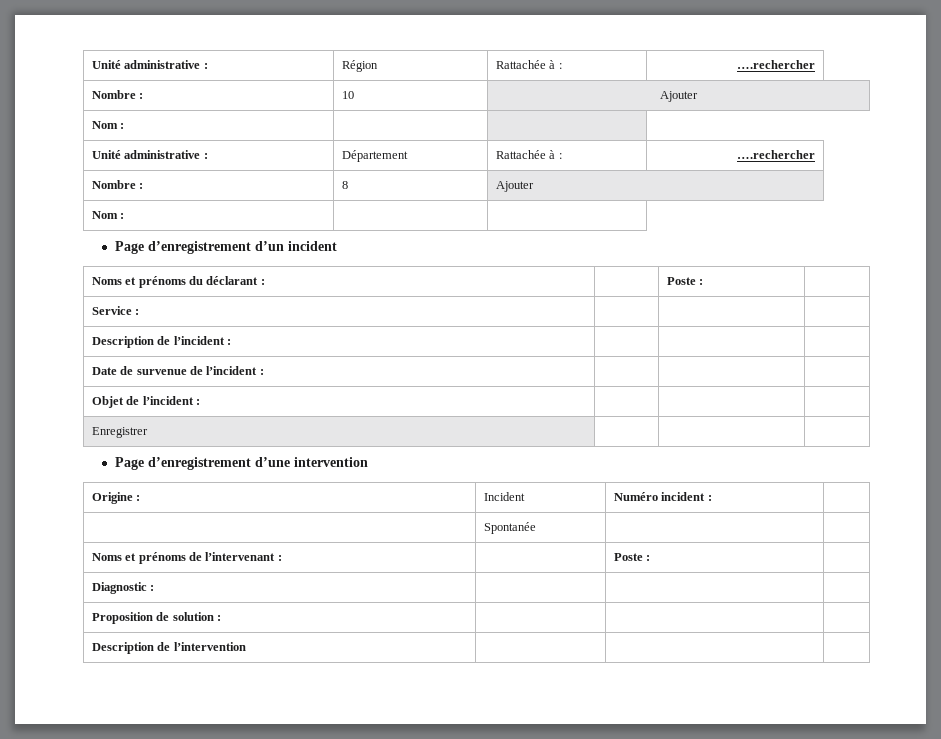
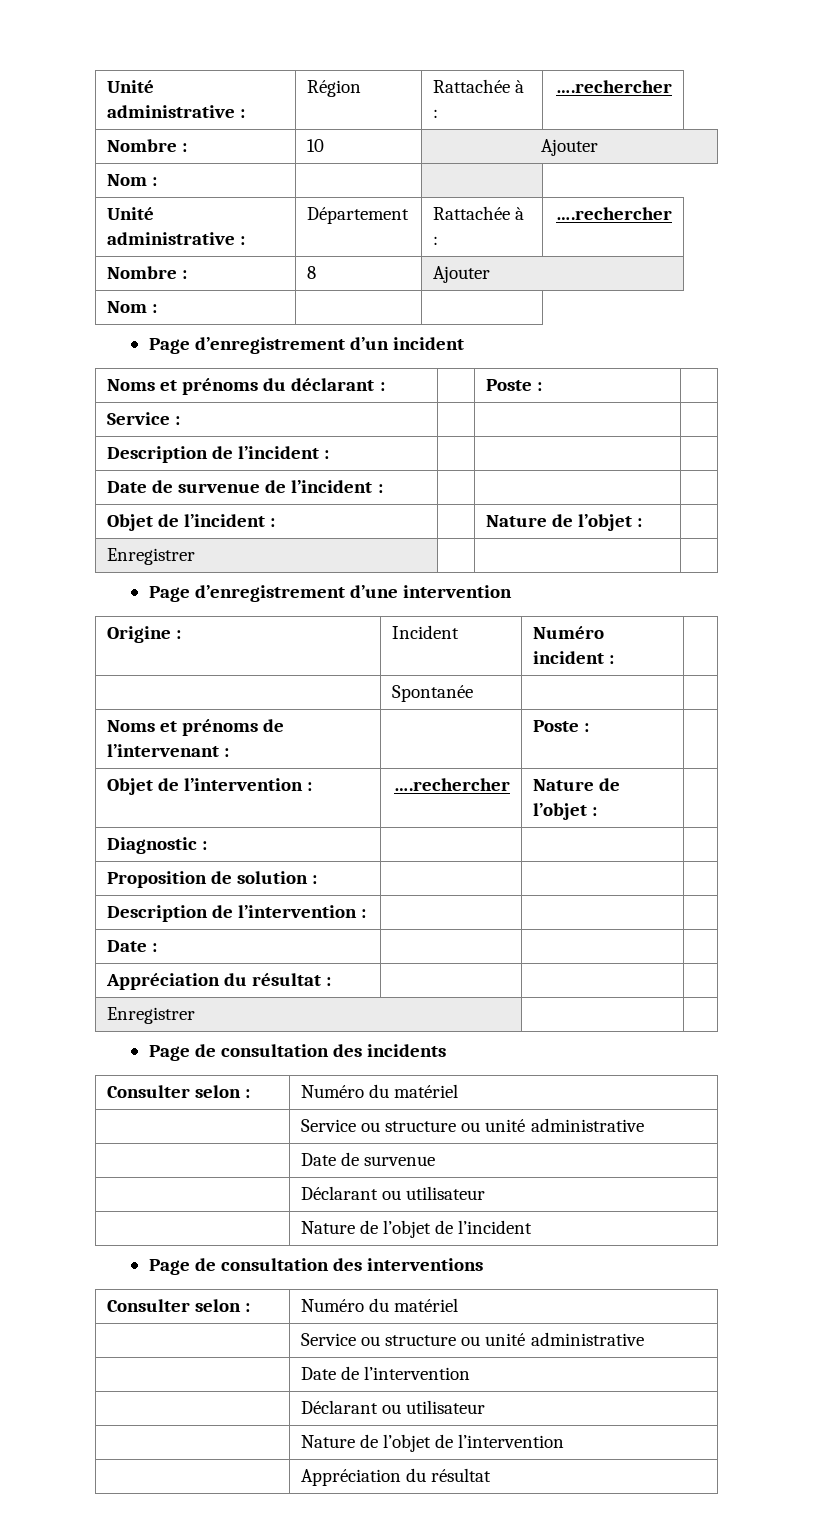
(200, 402) none -> [485,514,643,531] Nature de l’objet :
(651, 558) none -> [106,778,313,795] [394,778,511,791] [532,778,621,791] [532,803,598,820] // Objet de l’intervention : | ….rechercher | Nature de l’objet : |
(246, 646) | | | -> [361,909,367,918] [106,940,158,952] [105,973,332,990] [106,1007,195,1024] [148,1044,447,1061] [106,1085,251,1098] [300,1084,459,1098] [300,1118,644,1132] [300,1152,436,1166] [300,1186,486,1200] [300,1220,533,1238] [148,1258,484,1275] [106,1299,251,1312] [300,1298,459,1312] [300,1332,644,1346] [300,1366,471,1380] [300,1400,486,1414] [300,1434,565,1452] [300,1468,492,1486] : | | | // Date : | | | // Appréciation du résultat : | | | // Enregistrer | | // Page de consultation des incidents // Consulter selon : | Numéro du matériel // | Service ou structure ou unité administrative // | Date de survenue // | Déclarant ou utilisateur // | Nature de l’objet de l’incident // Page de consultation des interventions // Consulter selon : | Numéro du matériel // | Service ou structure ou unité administrative // | Date de l’intervention // | Déclarant ou utilisateur // | Nature de l’objet de l’intervention // | Appréciation du résultat

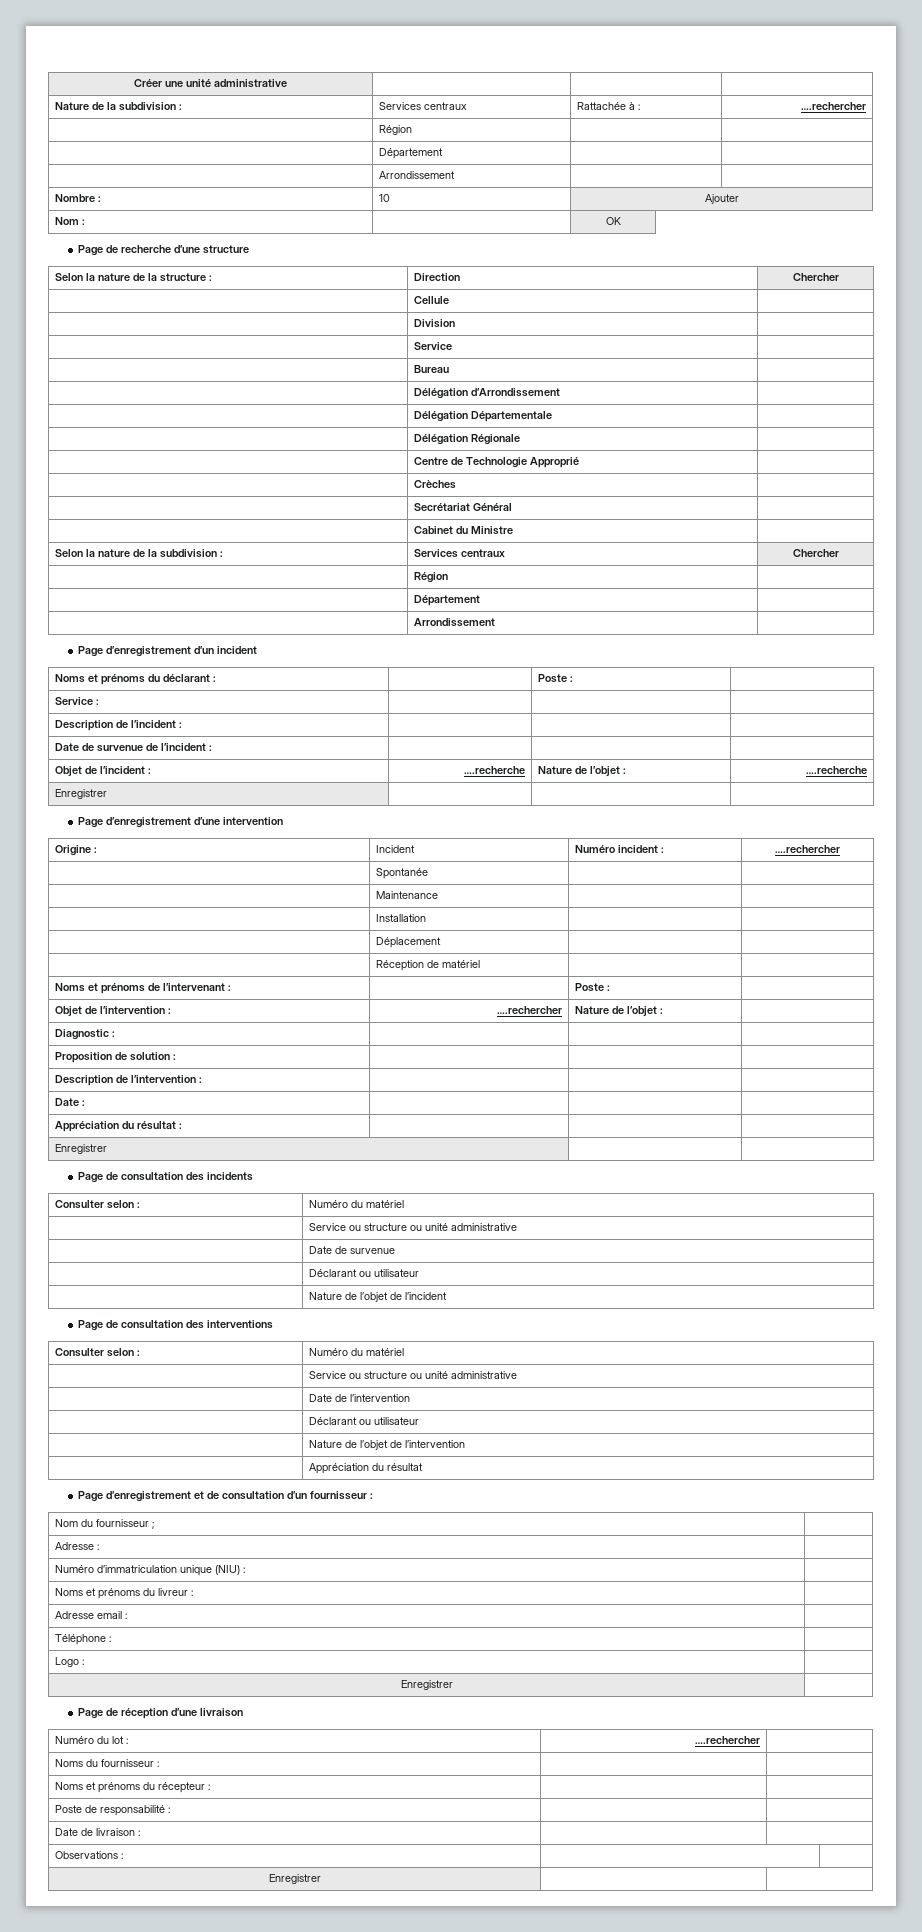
[106,80,154,93] [106,105,246,118] [306,80,361,97] [432,79,525,93] [432,109,438,118] [556,80,673,93] Unité administrative : | Région | Rattachée à : | ….rechercher -> [134,79,287,88] [54,102,182,111] [378,102,467,110] [576,102,640,110] [801,102,867,110] [378,125,412,135] [378,148,443,159] [378,171,455,179] Créer une unité administrative | | | // Nature de la subdivision : | Services centraux | Rattachée à : | ….rechercher // | Région | | // | Département | | // | Arrondissement | |
[106,207,154,220] [106,232,246,245] [306,207,409,224] [432,206,525,220] [432,236,438,245] [556,207,673,220] [106,266,188,279] [306,266,316,279] [432,266,490,283] [106,301,158,313] // Unité administrative : | Département | Rattachée à : | ….rechercher // Nombre : | 8 | Ajouter // Nom : | -> [605,217,621,225] [78,245,250,256] [54,273,212,282] [413,273,460,281] [792,273,839,281] [413,296,449,304] [413,319,455,328] [413,342,452,350] [413,365,449,373] [413,388,560,399] [413,411,552,422] [413,434,520,445] [413,457,579,468] [413,480,456,489] [413,503,512,511] [413,526,513,535] [54,549,223,558] [413,549,505,558] [792,549,839,557] [413,572,448,583] [413,595,480,606] [413,618,495,627] OK // Page de recherche d’une structure // Selon la nature de la structure : | Direction | Chercher // | Cellule | // | Division | // | Service | // | Bureau | // | Délégation d’Arrondissement | // | Délégation Départementale | // | Délégation Régionale | // | Centre de Technologie Approprié | // | Crèches | // | Secrétariat Général | // | Cabinet du Ministre | // Selon la nature de la subdivision : | Services centraux | Chercher // | Région | // | Département | // | Arrondissement
[485,514,643,531] | Nature de l’objet : | -> [464,766,526,774] [537,766,626,777] [806,766,868,774] ….recherche | Nature de l’objet : | ….recherche
(615, 659) none -> [775,845,840,853] ….rechercher
(473, 693) none -> [375,891,438,899] [375,914,426,922] [375,937,441,948] [375,960,480,971] // | Maintenance | | // | Installation | | // | Déplacement | | // | Réception de matériel | |
(492, 1475) none -> [78,1491,374,1502] [54,1519,154,1529] [54,1542,99,1550] [54,1565,245,1576] [54,1588,193,1599] [54,1611,127,1619] [54,1634,111,1645] [54,1657,84,1667] [400,1680,453,1690] [78,1708,244,1719] [54,1736,128,1744] [695,1736,761,1744] [54,1759,159,1767] [54,1782,210,1793] [54,1805,170,1816] [54,1828,140,1836] [54,1851,123,1859] [268,1874,321,1884] // Page d’enregistrement et de consultation d’un fournisseur : // Nom du fournisseur ; | // Adresse : | // Numéro d’immatriculation unique (NIU) : | // Noms et prénoms du livreur : | // Adresse email : | // Téléphone : | // Logo : | // Enregistrer | // Page de réception d’une livraison // Numéro du lot : | ….rechercher | // Noms du fournisseur : | | // Noms et prénoms du récepteur : | | // Poste de responsabilité : | | // Date de livraison : | | // Observations : | | // Enregistrer | |

